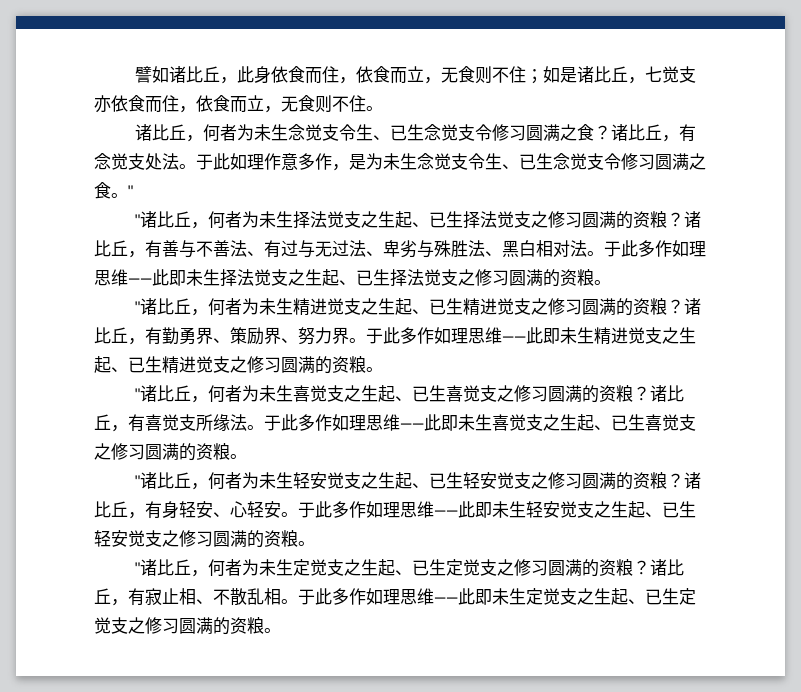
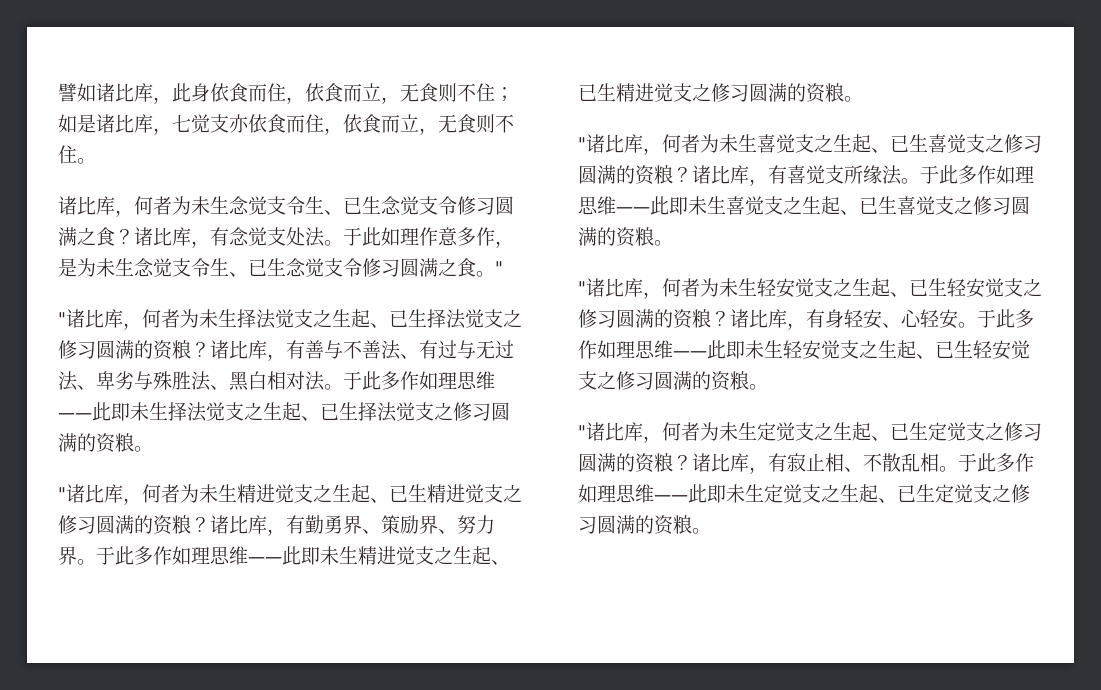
[202,66,220,82] 丘 -> [134,83,153,102] 库
[610,66,628,82] 丘 -> [134,114,153,133] 库
[168,124,186,140] 丘 -> [96,196,115,215] 库
[644,124,662,140] 丘 -> [172,227,191,246] 库
[173,211,191,227] 丘 -> [104,309,123,328] 库
[111,240,128,256] 丘 -> [248,340,267,359] 库
[173,298,191,314] 丘 -> [104,484,123,503] 库
[111,327,128,343] 丘 -> [248,515,267,534] 库
[173,385,191,401] 丘 -> [624,134,643,153] 库
[94,414,111,430] 丘 -> [730,165,749,184] 库
[173,472,191,488] 丘 -> [624,278,643,297] 库
[111,501,128,517] 丘 -> [768,309,787,328] 库
[173,559,191,575] 丘 -> [624,422,643,441] 库
[94,588,111,604] 丘 -> [730,453,749,472] 库

